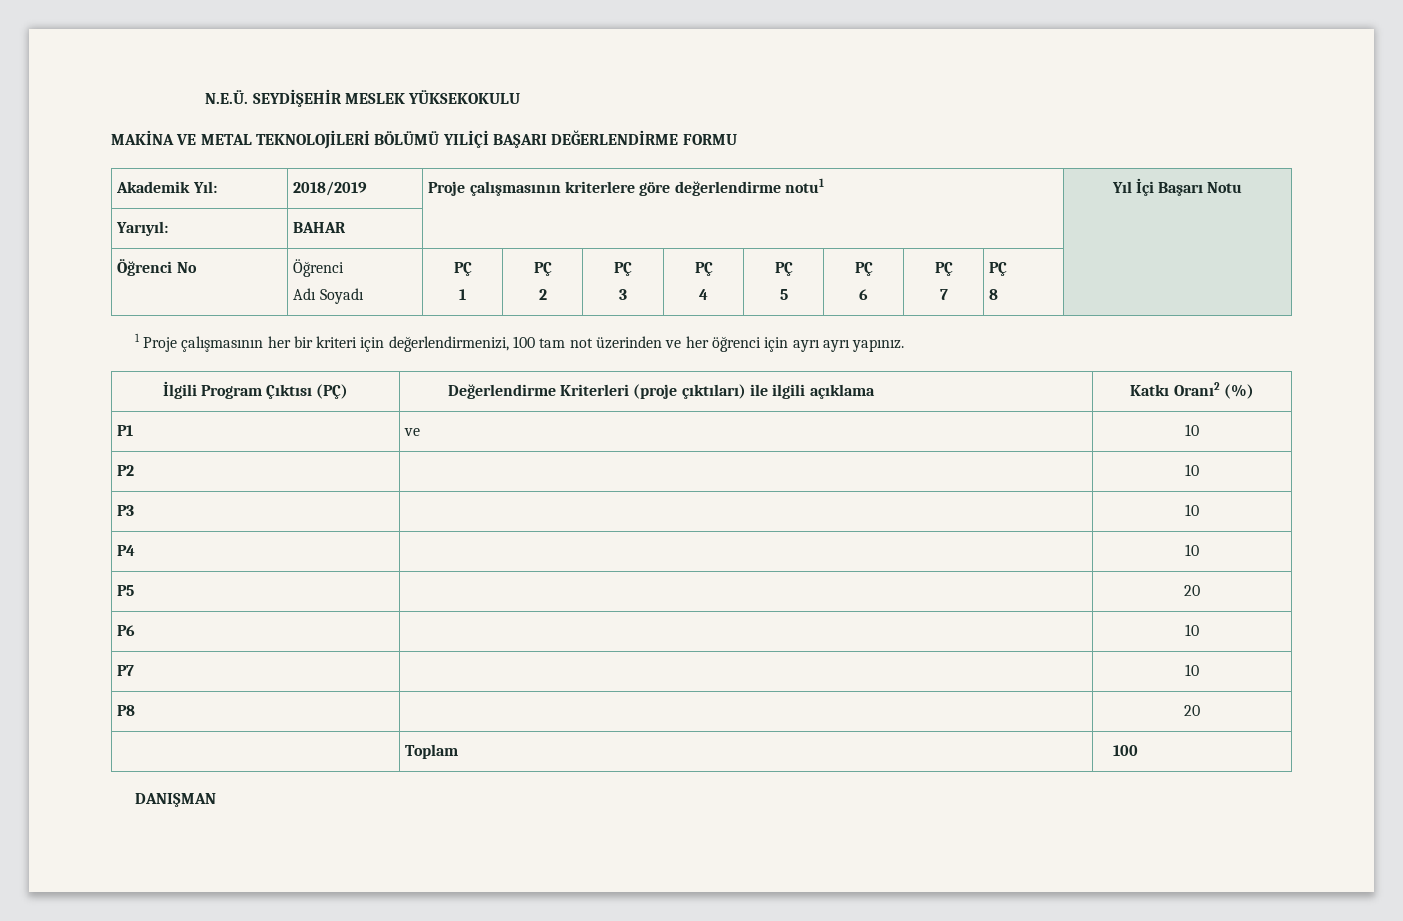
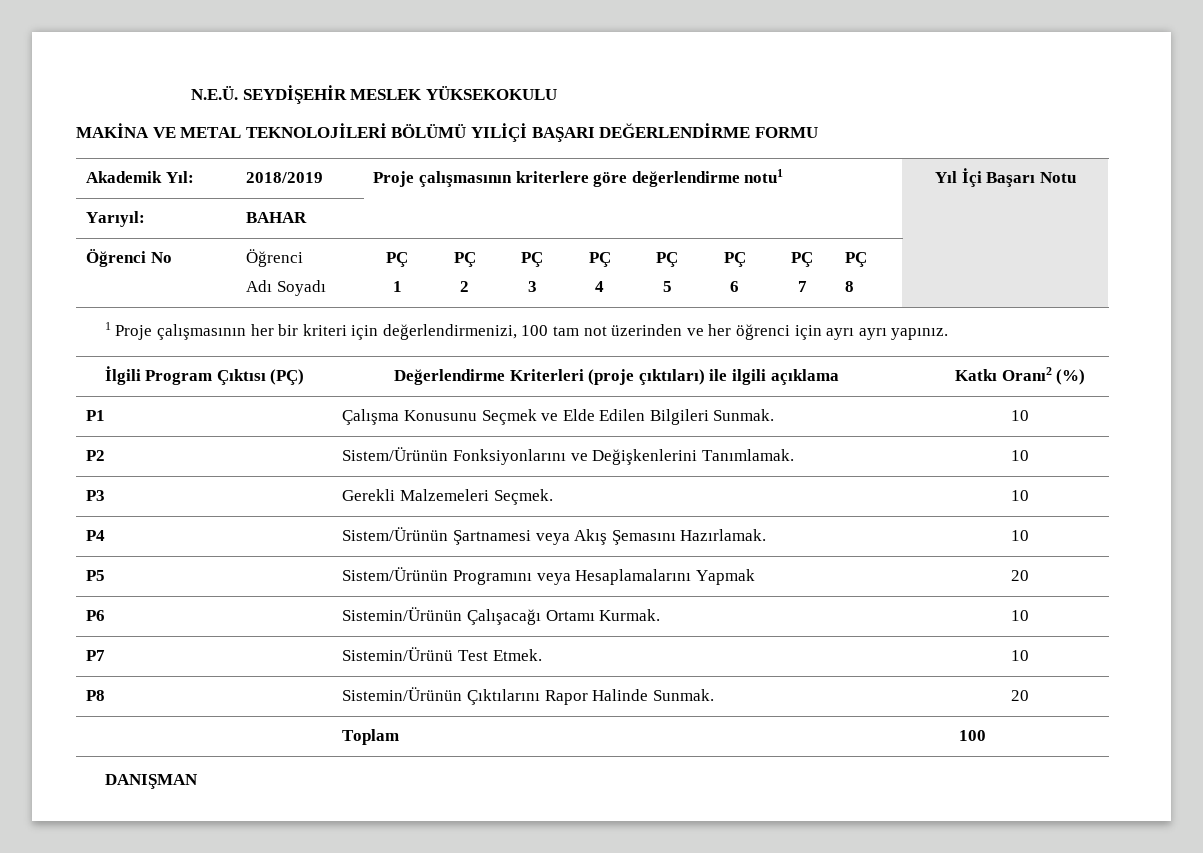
[404,428,421,436] [1185,424,1199,436] [117,465,135,476] ve | 10 // P2 | -> [342,409,775,425] [1011,410,1029,421] [86,450,106,461] [342,447,794,465] Çalışma Konusunu Seçmek ve Elde Edilen Bilgileri Sunmak. | 10 // P2 | Sistem/Ürünün Fonksiyonlarını ve Değişkenlerini Tanımlamak.
(135, 510) none -> [342,489,553,505] Gerekli Malzemeleri Seçmek.
[1185,544,1199,556] [117,585,135,596] [1184,585,1200,596] [117,625,136,636] | 10 // P5 | | 20 // P6 | -> [342,527,767,545] [1011,530,1029,541] [86,570,106,581] [342,567,755,585] [1011,570,1029,581] [86,610,106,621] [342,607,661,625] Sistem/Ürünün Şartnamesi veya Akış Şemasını Hazırlamak. | 10 // P5 | Sistem/Ürünün Programını veya Hesaplamalarını Yapmak | 20 // P6 | Sistemin/Ürünün Çalışacağı Ortamı Kurmak.
(135, 670) none -> [342,647,542,661] Sistemin/Ürünü Test Etmek.
(136, 710) none -> [342,687,714,705] Sistemin/Ürünün Çıktılarını Rapor Halinde Sunmak.

